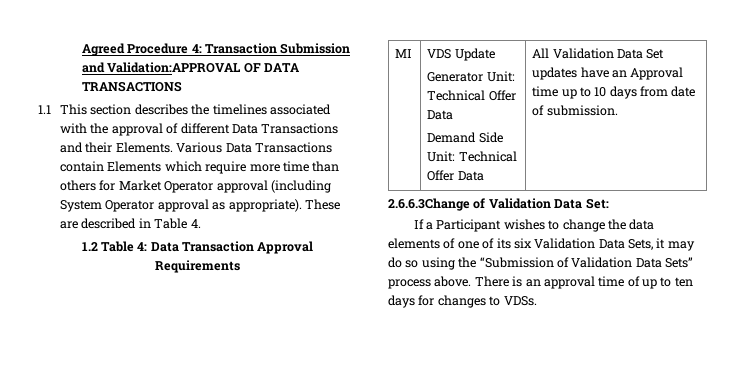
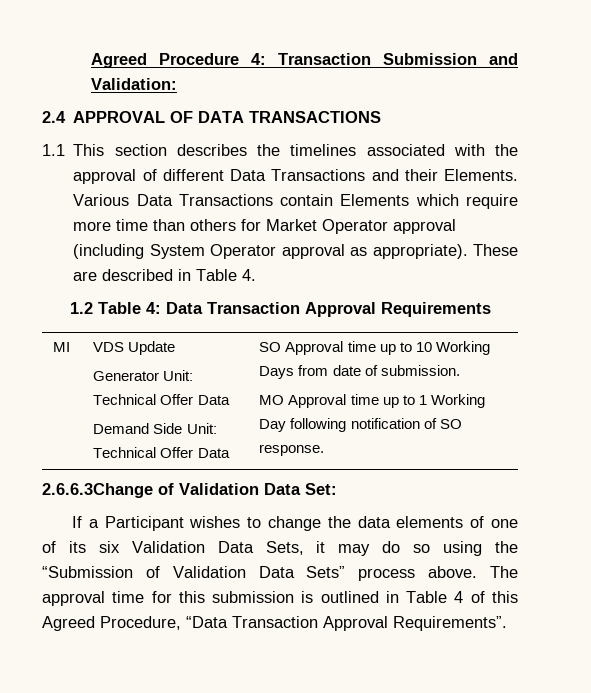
[107,62,242,73] Validation:APPROVAL -> [91,78,178,90] [42,111,166,123] Validation: // 2.4 APPROVAL
[532,48,665,59] [532,67,627,80] All Validation Data Set updates have an -> [259,342,282,352] SO
[609,86,637,99] days -> [435,341,490,355] [259,366,295,379] Working Days
(618, 110) none -> [259,394,485,408] [259,418,462,432] [259,444,325,456] // MO Approval time up to 1 Working Day following notification of SO response.
[474,276,693,289] [388,295,537,308] There is an approval time of up to ten days for changes to VDSs. -> [489,566,518,578] [42,591,518,606] [42,616,507,631] The approval time for this submission is outlined in Table 4 of this Agreed Procedure, “Data Transaction Approval Requirements”.

